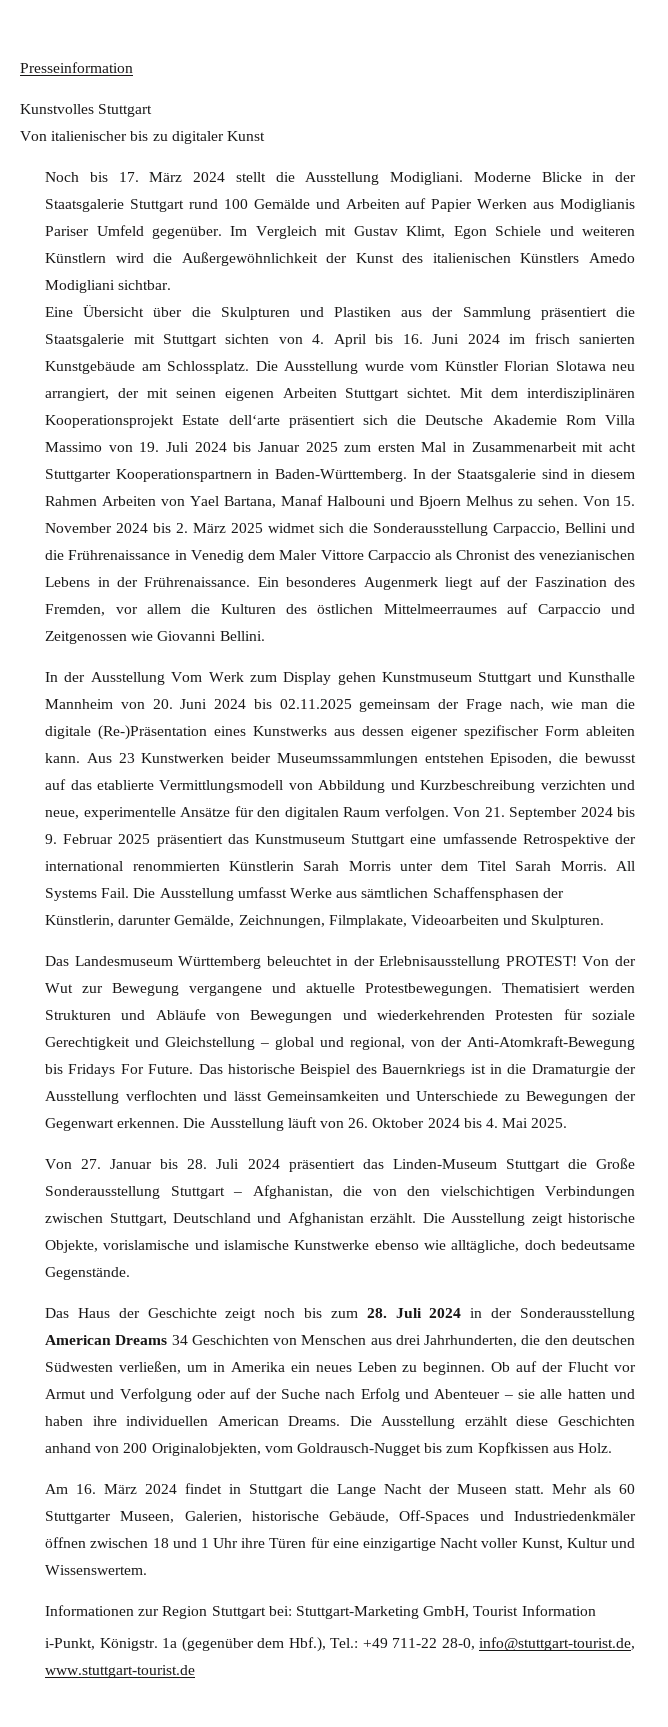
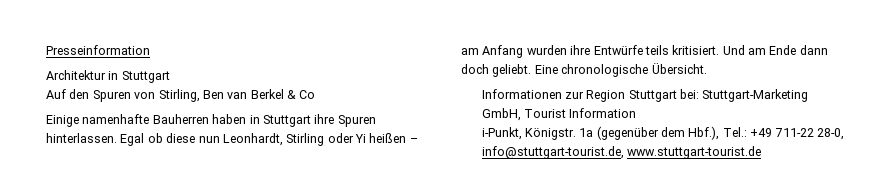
[20,104,94,114] Kunstvolles -> [46,70,119,80] Architektur in
[20,131,265,144] [45,172,636,185] [45,198,635,212] [45,225,635,239] [45,252,635,266] [45,280,172,293] [45,305,635,320] [45,333,635,347] [45,361,635,374] [45,388,636,401] [45,415,635,428] [45,442,636,452] [45,469,636,482] [45,495,635,509] [45,523,636,536] [45,550,635,563] [45,576,635,590] [45,603,635,617] [45,631,265,644] [45,672,635,685] [45,699,635,712] [45,725,635,740] [45,753,637,766] [45,779,635,793] [45,806,636,820] [45,833,636,847] [45,861,635,871] [45,887,564,901] [45,915,605,928] [45,956,636,969] [45,983,635,996] [45,1009,636,1023] [45,1036,636,1050] [45,1064,636,1077] [45,1090,636,1104] [45,1117,568,1131] [45,1158,635,1172] [45,1185,635,1199] [45,1212,635,1226] [45,1240,636,1253] [45,1267,131,1280] [45,1308,636,1321] [45,1335,635,1347] [45,1361,637,1375] [45,1388,635,1402] [45,1416,635,1429] [45,1442,612,1456] [45,1483,635,1497] [45,1510,636,1524] [45,1537,635,1551] [45,1565,148,1575] Von italienischer bis zu digitaler Kunst // Noch bis 17. März 2024 stellt die Ausstellung Modigliani. Moderne Blicke in der Staatsgalerie Stuttgart rund 100 Gemälde und Arbeiten auf Papier Werken aus Modiglianis Pariser Umfeld gegenüber. Im Vergleich mit Gustav Klimt, Egon Schiele und weiteren Künstlern wird die Außergewöhnlichkeit der Kunst des italienischen Künstlers Amedo Modigliani sichtbar. // Eine Übersicht über die Skulpturen und Plastiken aus der Sammlung präsentiert die Staatsgalerie mit Stuttgart sichten von 4. April bis 16. Juni 2024 im frisch sanierten Kunstgebäude am Schlossplatz. Die Ausstellung wurde vom Künstler Florian Slotawa neu arrangiert, der mit seinen eigenen Arbeiten Stuttgart sichtet. Mit dem interdisziplinären Kooperationsprojekt Estate dell‘arte präsentiert sich die Deutsche Akademie Rom Villa Massimo von 19. Juli 2024 bis Januar 2025 zum ersten Mal in Zusammenarbeit mit acht Stuttgarter Kooperationspartnern in Baden‐Württemberg. In der Staatsgalerie sind in diesem Rahmen Arbeiten von Yael Bartana, Manaf Halbouni und Bjoern Melhus zu sehen. Von 15. November 2024 bis 2. März 2025 widmet sich die Sonderausstellung Carpaccio, Bellini und die Frührenaissance in Venedig dem Maler Vittore Carpaccio als Chronist des venezianischen Lebens in der Frührenaissance. Ein besonderes Augenmerk liegt auf der Faszination des Fremden, vor allem die Kulturen des östlichen Mittelmeerraumes auf Carpaccio und Zeitgenossen wie Giovanni Bellini. // In der Ausstellung Vom Werk zum Display gehen Kunstmuseum Stuttgart und Kunsthalle Mannheim von 20. Juni 2024 bis 02.11.2025 gemeinsam der Frage nach, wie man die digitale (Re-)Präsentation eines Kunstwerks aus dessen eigener spezifischer Form ableiten kann. Aus 23 Kunstwerken beider Museumssammlungen entstehen Episoden, die bewusst auf das etablierte Vermittlungsmodell von Abbildung und Kurzbeschreibung verzichten und neue, experimentelle Ansätze für den digitalen Raum verfolgen. Von 21. September 2024 bis 9. Februar 2025 präsentiert das Kunstmuseum Stuttgart eine umfassende Retrospektive der international renommierten Künstlerin Sarah Morris unter dem Titel Sarah Morris. All Systems Fail. Die Ausstellung umfasst Werke aus sämtlichen Schaffensphasen der Künstlerin, darunter Gemälde, Zeichnungen, Filmplakate, Videoarbeiten und Skulpturen. // Das Landesmuseum Württemberg beleuchtet in der Erlebnisausstellung PROTEST! Von der Wut zur Bewegung vergangene und aktuelle Protestbewegungen. Thematisiert werden Strukturen und Abläufe von Bewegungen und wiederkehrenden Protesten für soziale Gerechtigkeit und Gleichstellung – global und regional, von der Anti-Atomkraft-Bewegung bis Fridays For Future. Das historische Beispiel des Bauernkriegs ist in die Dramaturgie der Ausstellung verflochten und lässt Gemeinsamkeiten und Unterschiede zu Bewegungen der Gegenwart erkennen. Die Ausstellung läuft von 26. Oktober 2024 bis 4. Mai 2025. // Von 27. Januar bis 28. Juli 2024 präsentiert das Linden-Museum Stuttgart die Große Sonderausstellung Stuttgart – Afghanistan, die von den vielschichtigen Verbindungen zwischen Stuttgart, Deutschland und Afghanistan erzählt. Die Ausstellung zeigt historische Objekte, vorislamische und islamische Kunstwerke ebenso wie alltägliche, doch bedeutsame Gegenstände. // Das Haus der Geschichte zeigt noch bis zum 28. Juli 2024 in der Sonderausstellung American Dreams 34 Geschichten von Menschen aus drei Jahrhunderten, die den deutschen Südwesten verließen, um in Amerika ein neues Leben zu beginnen. Ob auf der Flucht vor Armut und Verfolgung oder auf der Suche nach Erfolg und Abenteuer – sie alle hatten und haben ihre individuellen American Dreams. Die Ausstellung erzählt diese Geschichten anhand von 200 Originalobjekten, vom Goldrausch-Nugget bis zum Kopfkissen aus Holz. // Am 16. März 2024 findet in Stuttgart die Lange Nacht der Museen statt. Mehr als 60 Stuttgarter Museen, Galerien, historische Gebäude, Off-Spaces und Industriedenkmäler öffnen zwischen 18 und 1 Uhr ihre Türen für eine einzigartige Nacht voller Kunst, Kultur und Wissenswertem. -> [46,89,316,102] [46,114,376,127] [46,133,418,146] [461,45,828,58] [461,63,707,77] Auf den Spuren von Stirling, Ben van Berkel & Co // Einige namenhafte Bauherren haben in Stuttgart ihre Spuren hinterlassen. Egal ob diese nun Leonhardt, Stirling oder Yi heißen – am Anfang wurden ihre Entwürfe teils kritisiert. Und am Ende dann doch geliebt. Eine chronologische Übersicht.

